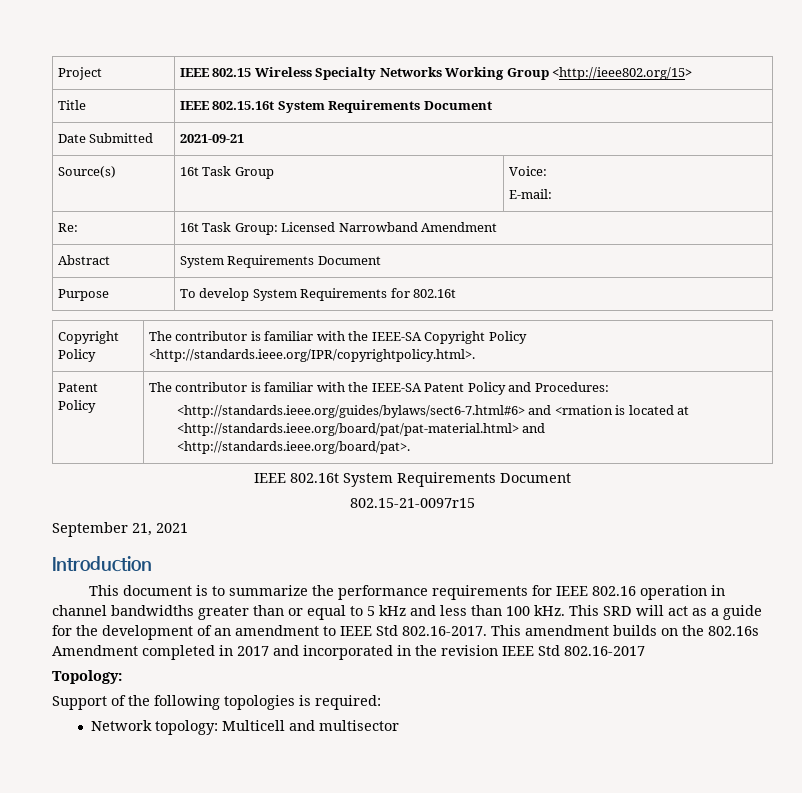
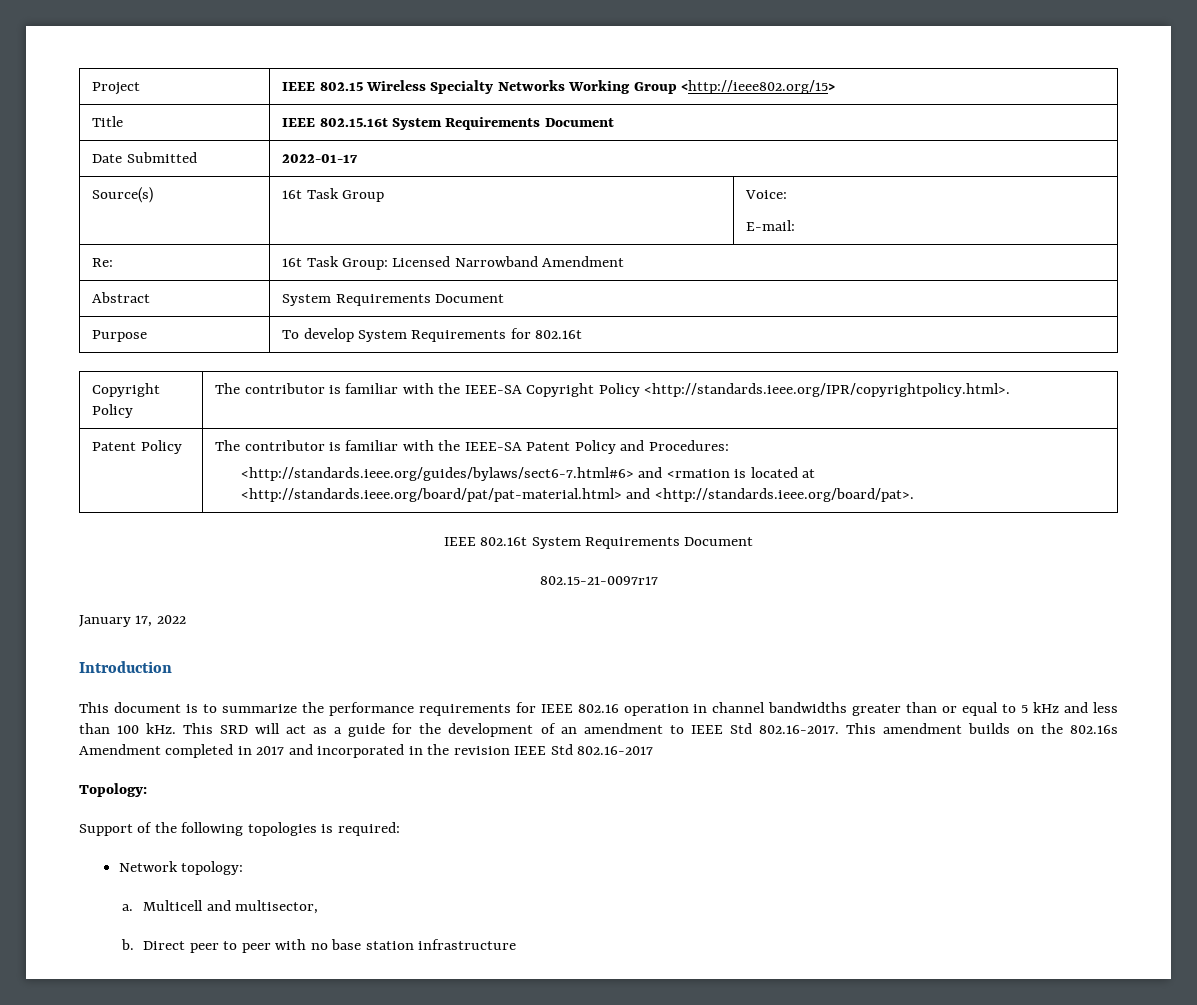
[179,134,244,143] 2021-09-21 -> [282,154,359,163] 2022-01-17
[350,498,475,508] [52,522,188,537] 802.15-21-0097r15 // September 21, 2021 -> [539,576,658,585] [79,615,186,627] 802.15-21-0097r17 // January 17, 2022
(219, 727) none -> [121,904,133,911] // a.
[319,720,400,731] multisector -> [235,900,319,914] [120,939,517,953] multisector, // b. Direct peer to peer with no base station infrastructure

